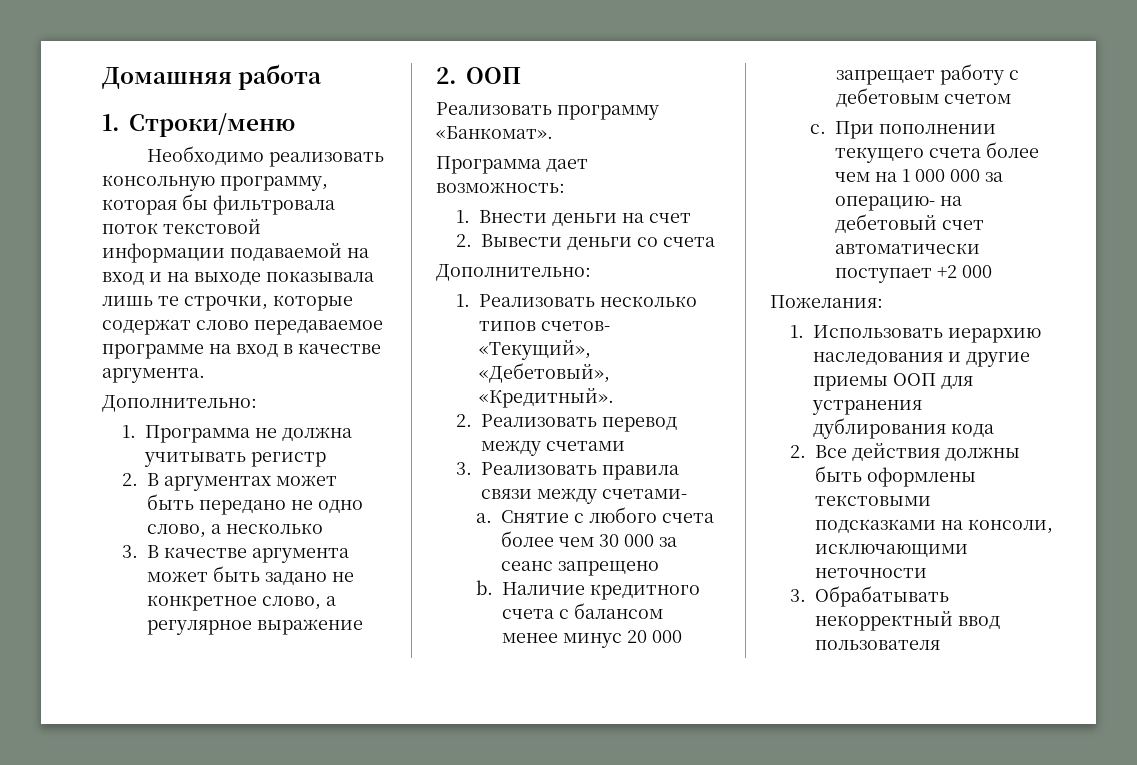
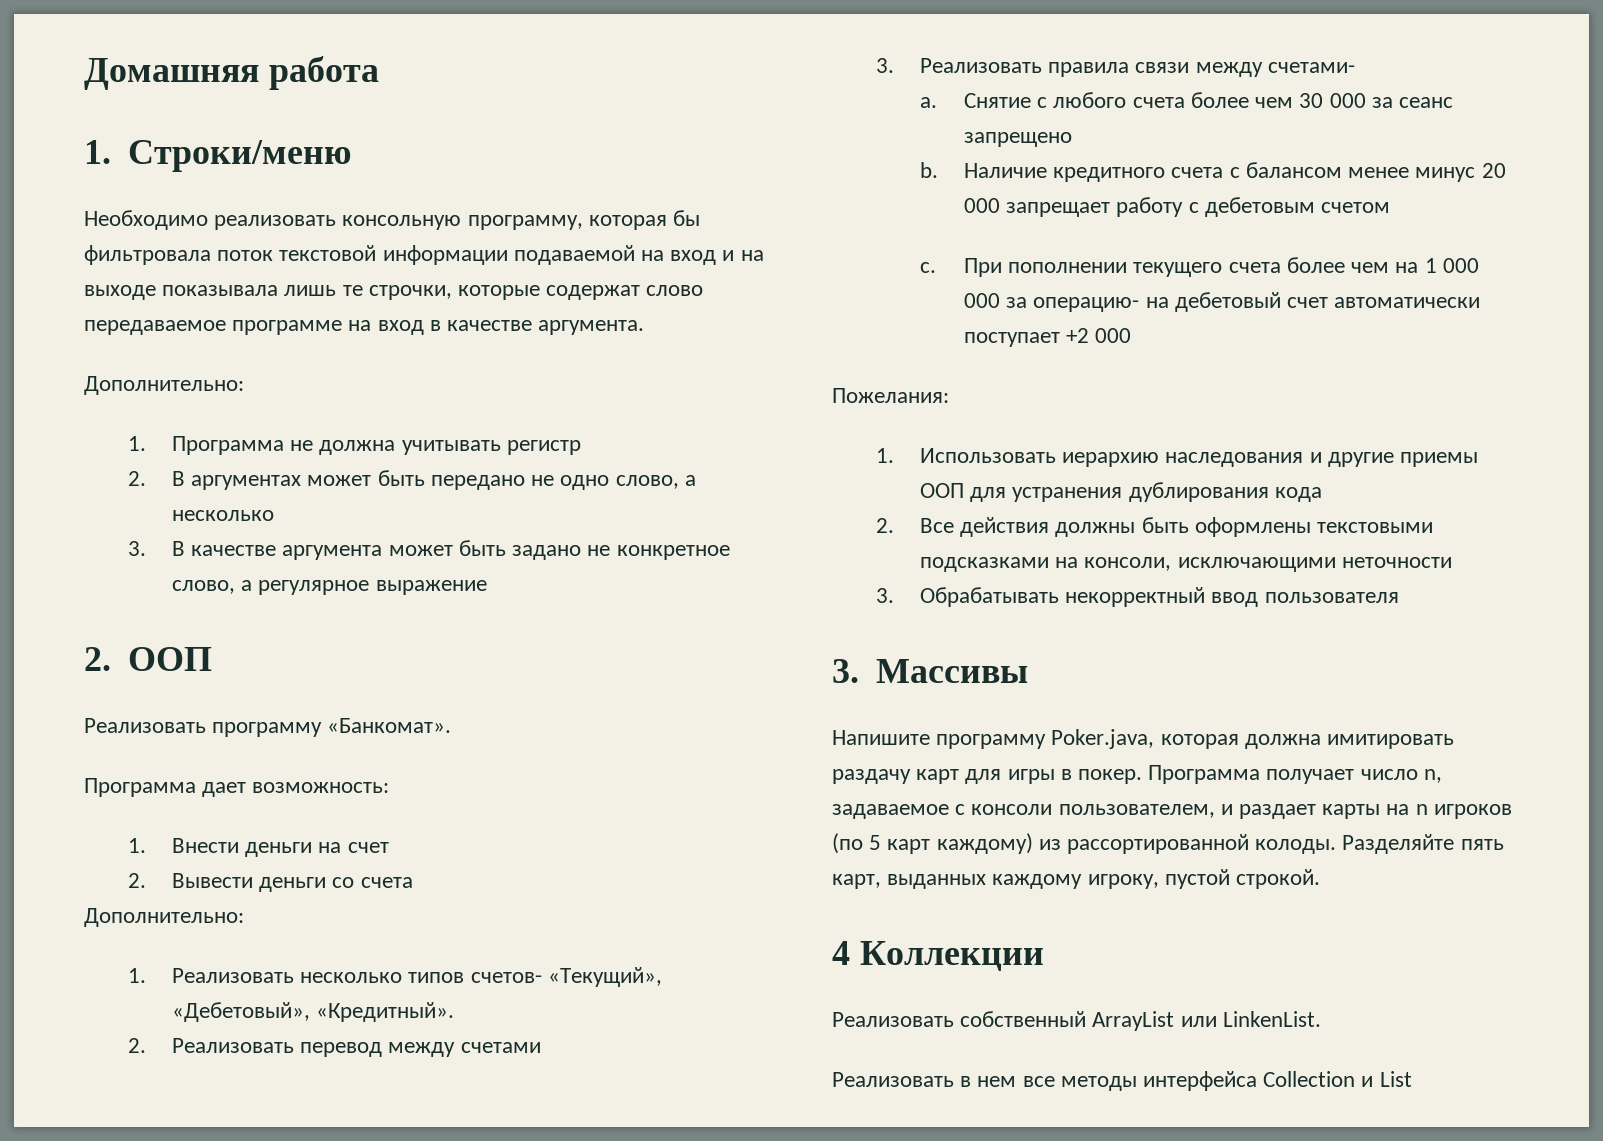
(940, 645) none -> [832,659,1029,683] [832,729,1455,749] [832,765,1442,784] [832,804,1512,819] [832,833,1504,854] [832,869,1321,889] [832,941,1044,971] [832,1011,1321,1031] [832,1071,1412,1091] // 3. Массивы // Напишите программу Poker.java, которая должна имитировать раздачу карт для игры в покер. Программа получает число n, задаваемое с консоли пользователем, и раздает карты на n игроков (по 5 карт каждому) из рассортированной колоды. Разделяйте пять карт, выданных каждому игроку, пустой строкой. // 4 Коллекции // Реализовать собственный ArrayList или LinkenList. // Реализовать в нем все методы интерфейса Collection и List

